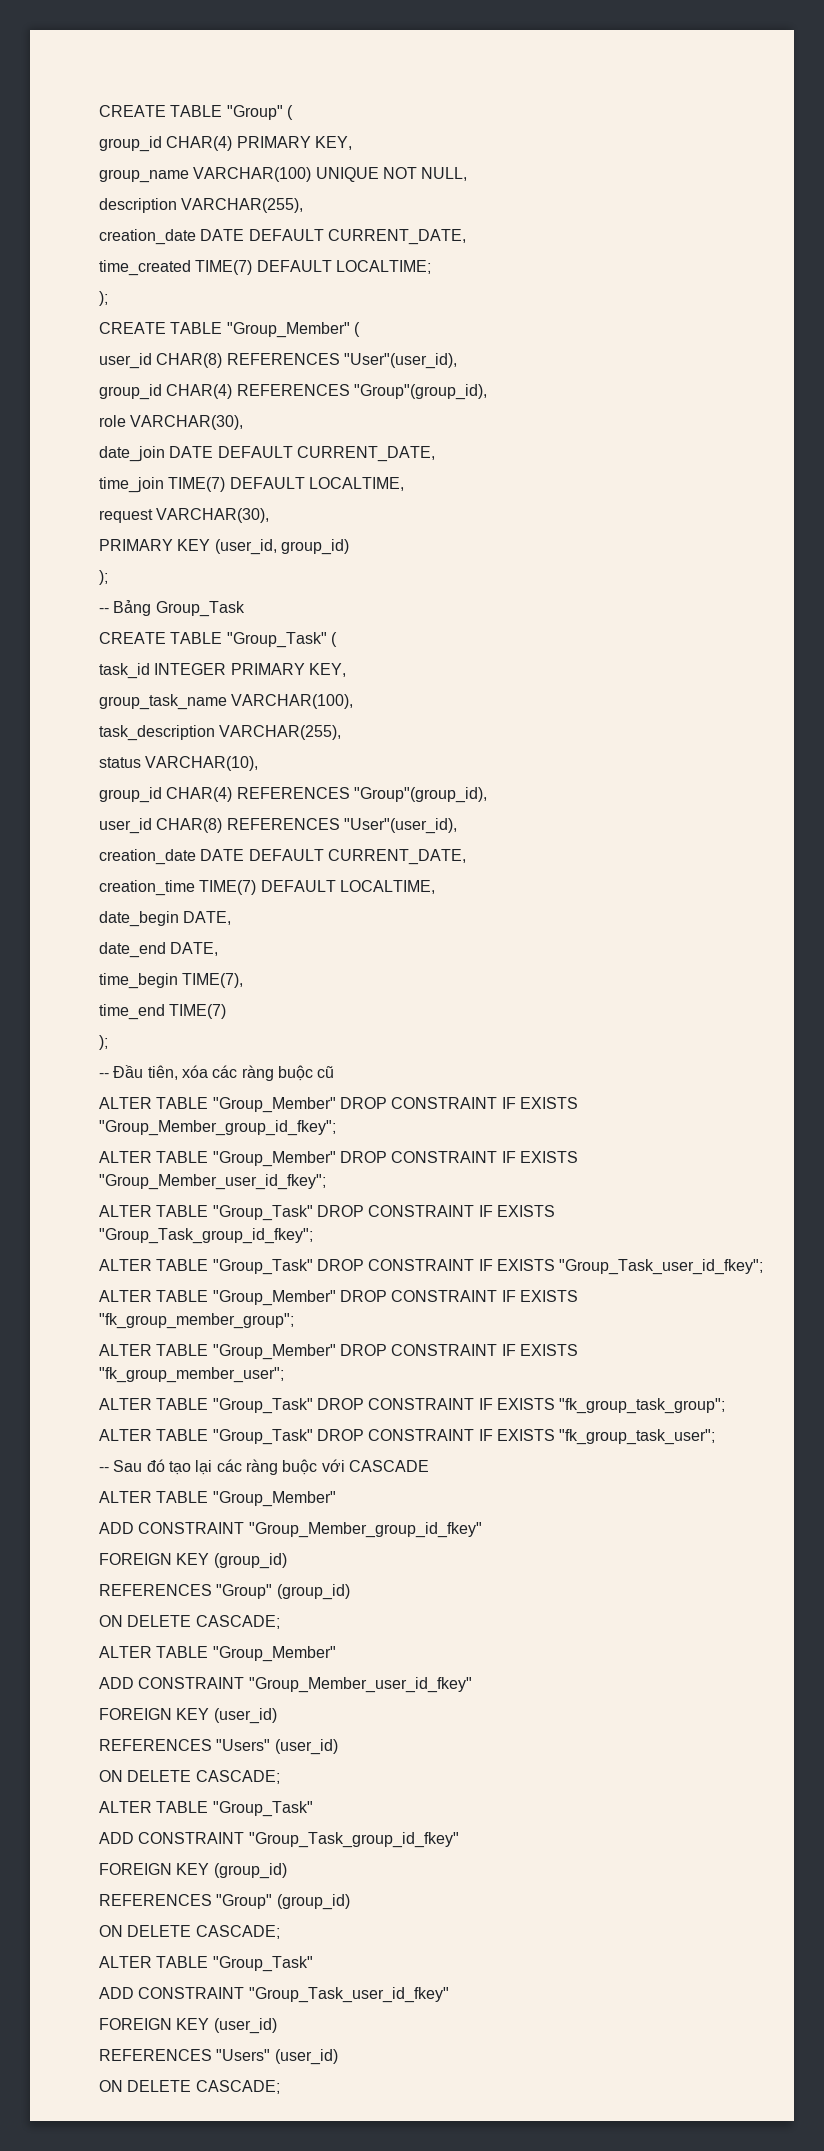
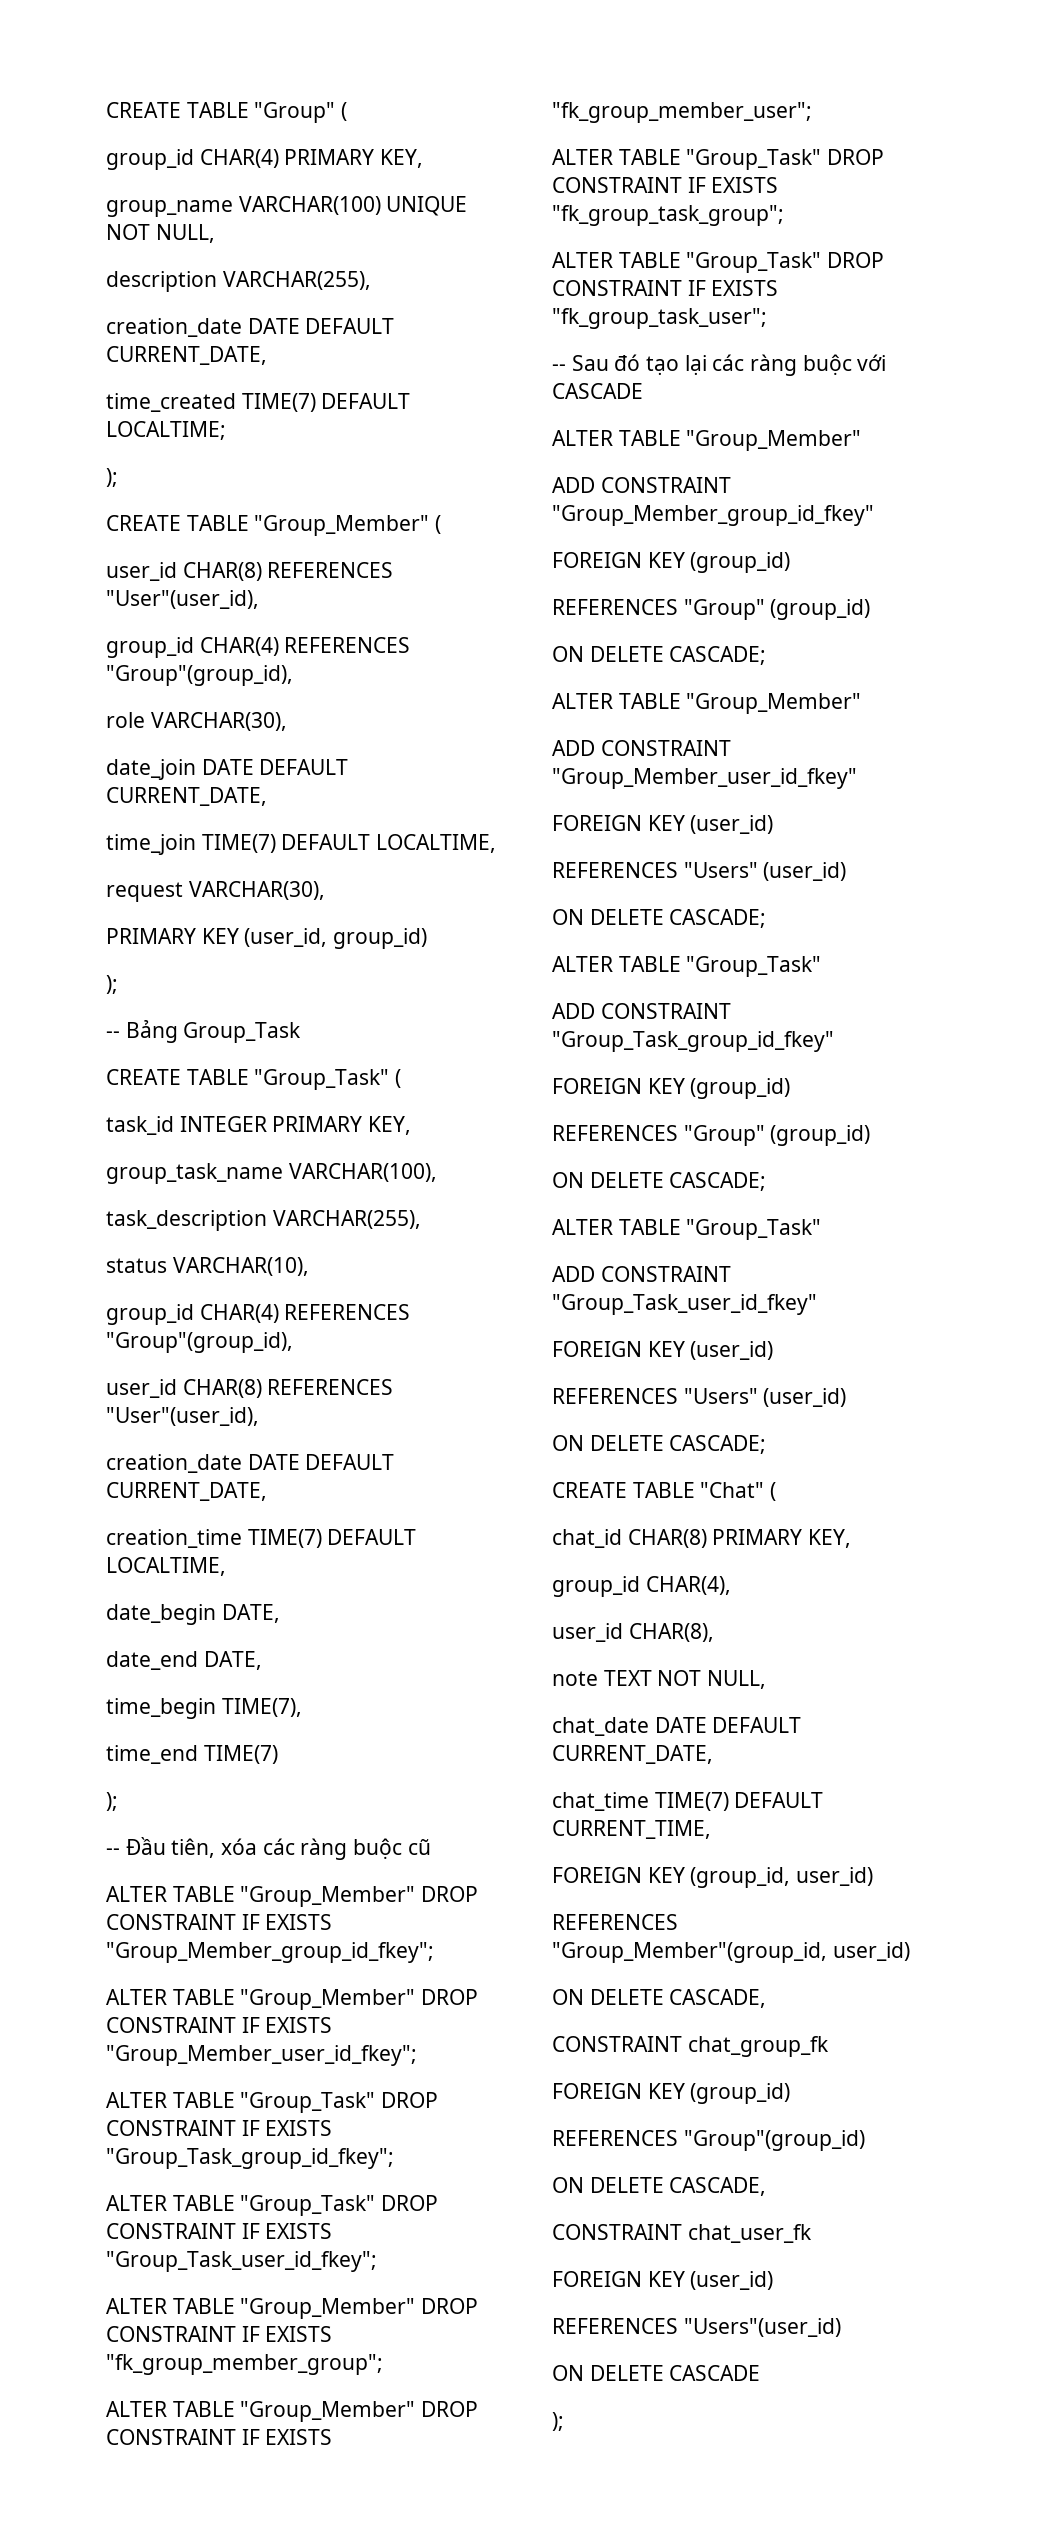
(280, 2087) none -> [552,1482,777,1501] [552,1529,852,1548] [552,1576,731,1597] [552,1623,714,1642] [552,1670,767,1689] [552,1717,802,1736] [552,1745,713,1764] [552,1792,824,1811] [552,1820,711,1839] [552,1867,874,1888] [552,1914,678,1930] [552,1942,910,1963] [552,1989,767,2008] [552,2036,829,2057] [552,2083,791,2104] [552,2130,865,2151] [552,2177,767,2196] [552,2224,812,2243] [552,2271,774,2290] [552,2318,841,2337] [552,2365,761,2381] [552,2412,564,2431] // CREATE TABLE "Chat" ( // chat_id CHAR(8) PRIMARY KEY, // group_id CHAR(4), // user_id CHAR(8), // note TEXT NOT NULL, // chat_date DATE DEFAULT CURRENT_DATE, // chat_time TIME(7) DEFAULT CURRENT_TIME, // FOREIGN KEY (group_id, user_id) // REFERENCES "Group_Member"(group_id, user_id) // ON DELETE CASCADE, // CONSTRAINT chat_group_fk // FOREIGN KEY (group_id) // REFERENCES "Group"(group_id) // ON DELETE CASCADE, // CONSTRAINT chat_user_fk // FOREIGN KEY (user_id) // REFERENCES "Users"(user_id) // ON DELETE CASCADE // );

